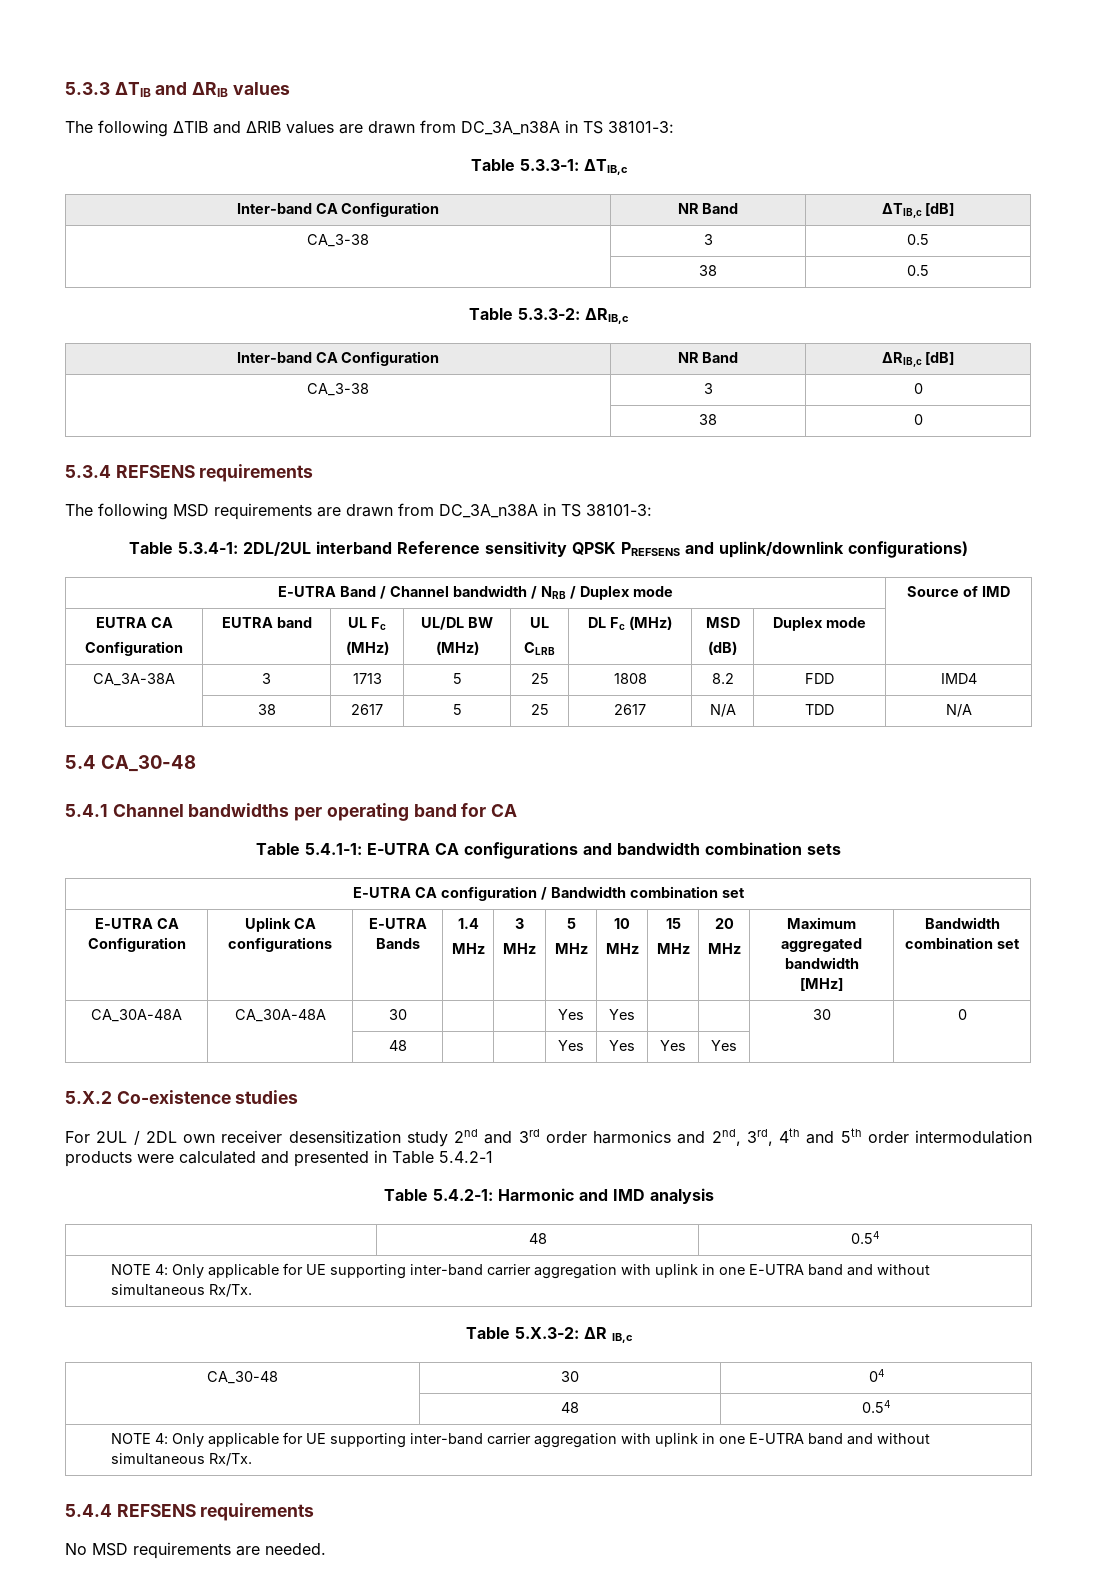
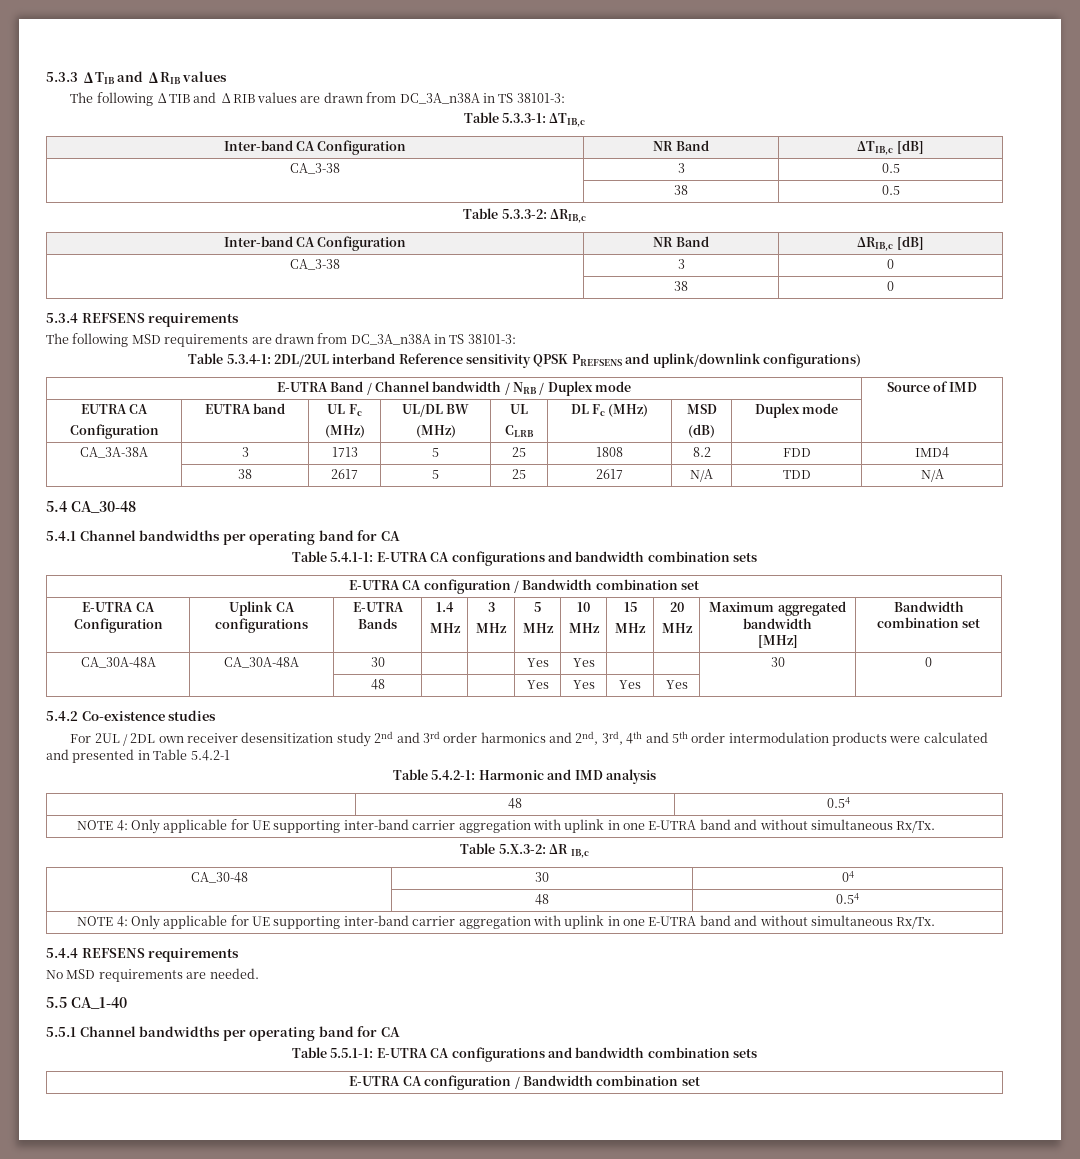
[65,1091,112,1104] 5.X.2 -> [46,711,78,721] 5.4.2
(326, 1549) none -> [46,997,127,1009] [46,1026,400,1041] [292,1047,757,1062] [349,1075,700,1090] // 5.5 CA_1-40 // 5.5.1 Channel bandwidths per operating band for CA // Table 5.5.1-1: E-UTRA CA configurations and bandwidth combination sets // E-UTRA CA configuration / Bandwidth combination set

